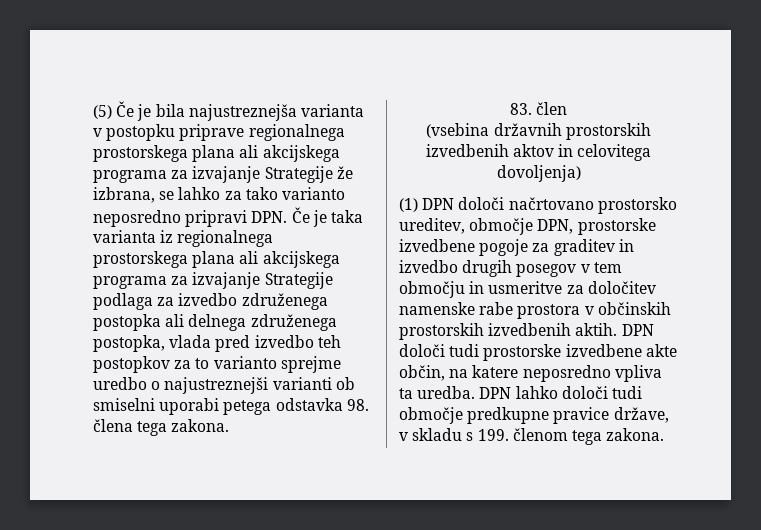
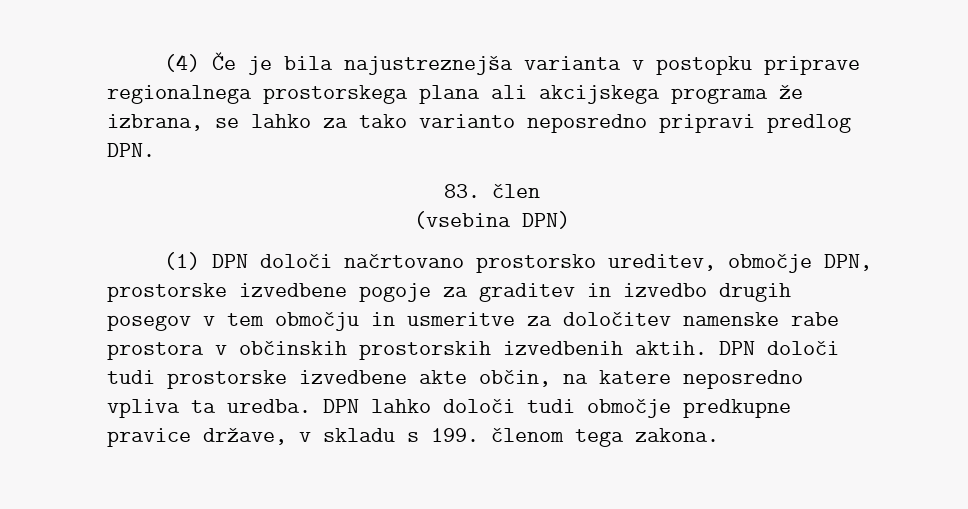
[93,105,112,119] (5) -> [163,54,200,72] (4)
[171,166,333,183] za izvajanje Strategije -> (768, 96) none
(248, 218) none -> [767,114,851,133] predlog
[291,207,363,227] [93,230,274,247] [93,251,340,268] [93,272,333,289] [93,293,328,310] [93,314,337,331] [93,335,341,352] [93,356,341,373] [93,377,355,394] [93,398,369,415] [93,419,230,436] [509,102,568,115] [426,123,651,140] [425,144,652,161] [496,165,581,182] Če je taka varianta iz regionalnega prostorskega plana ali akcijskega programa za izvajanje Strategije podlaga za izvedbo združenega postopka ali delnega združenega postopka, vlada pred izvedbo teh postopkov za to varianto sprejme uredbo o najustreznejši varianti ob smiselni uporabi petega odstavka 98. člena tega zakona. // 83. člen // (vsebina državnih prostorskih izvedbenih aktov in celovitega dovoljenja) -> [444,184,540,198] [414,211,570,229] // 83. člen // (vsebina DPN)

